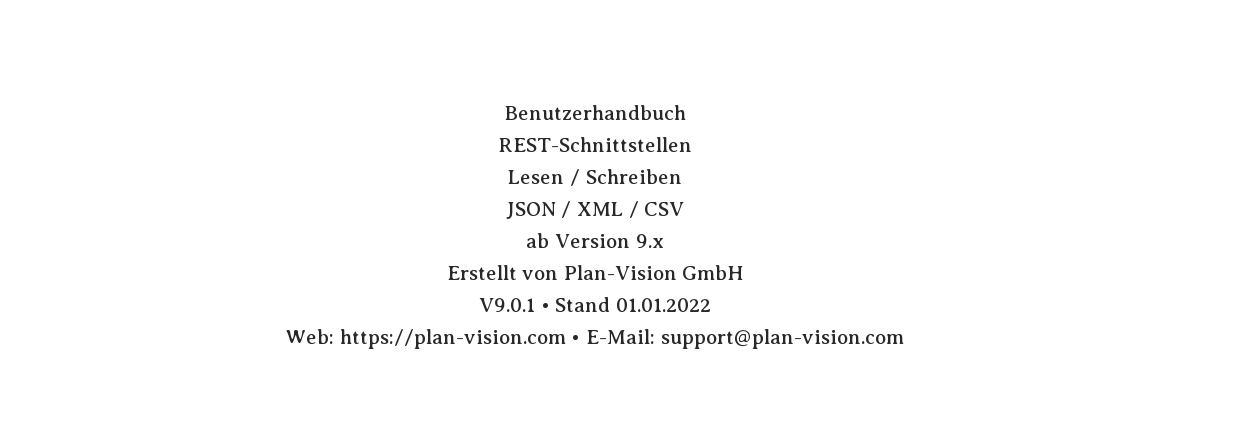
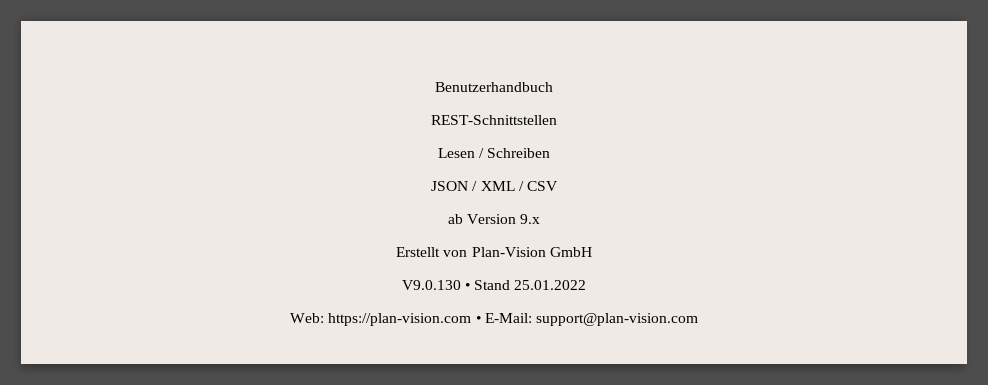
[479,298,536,312] V9.0.1 -> [401,280,461,290] V9.0.130
[615,298,711,312] 01.01.2022 -> [514,280,587,290] 25.01.2022

